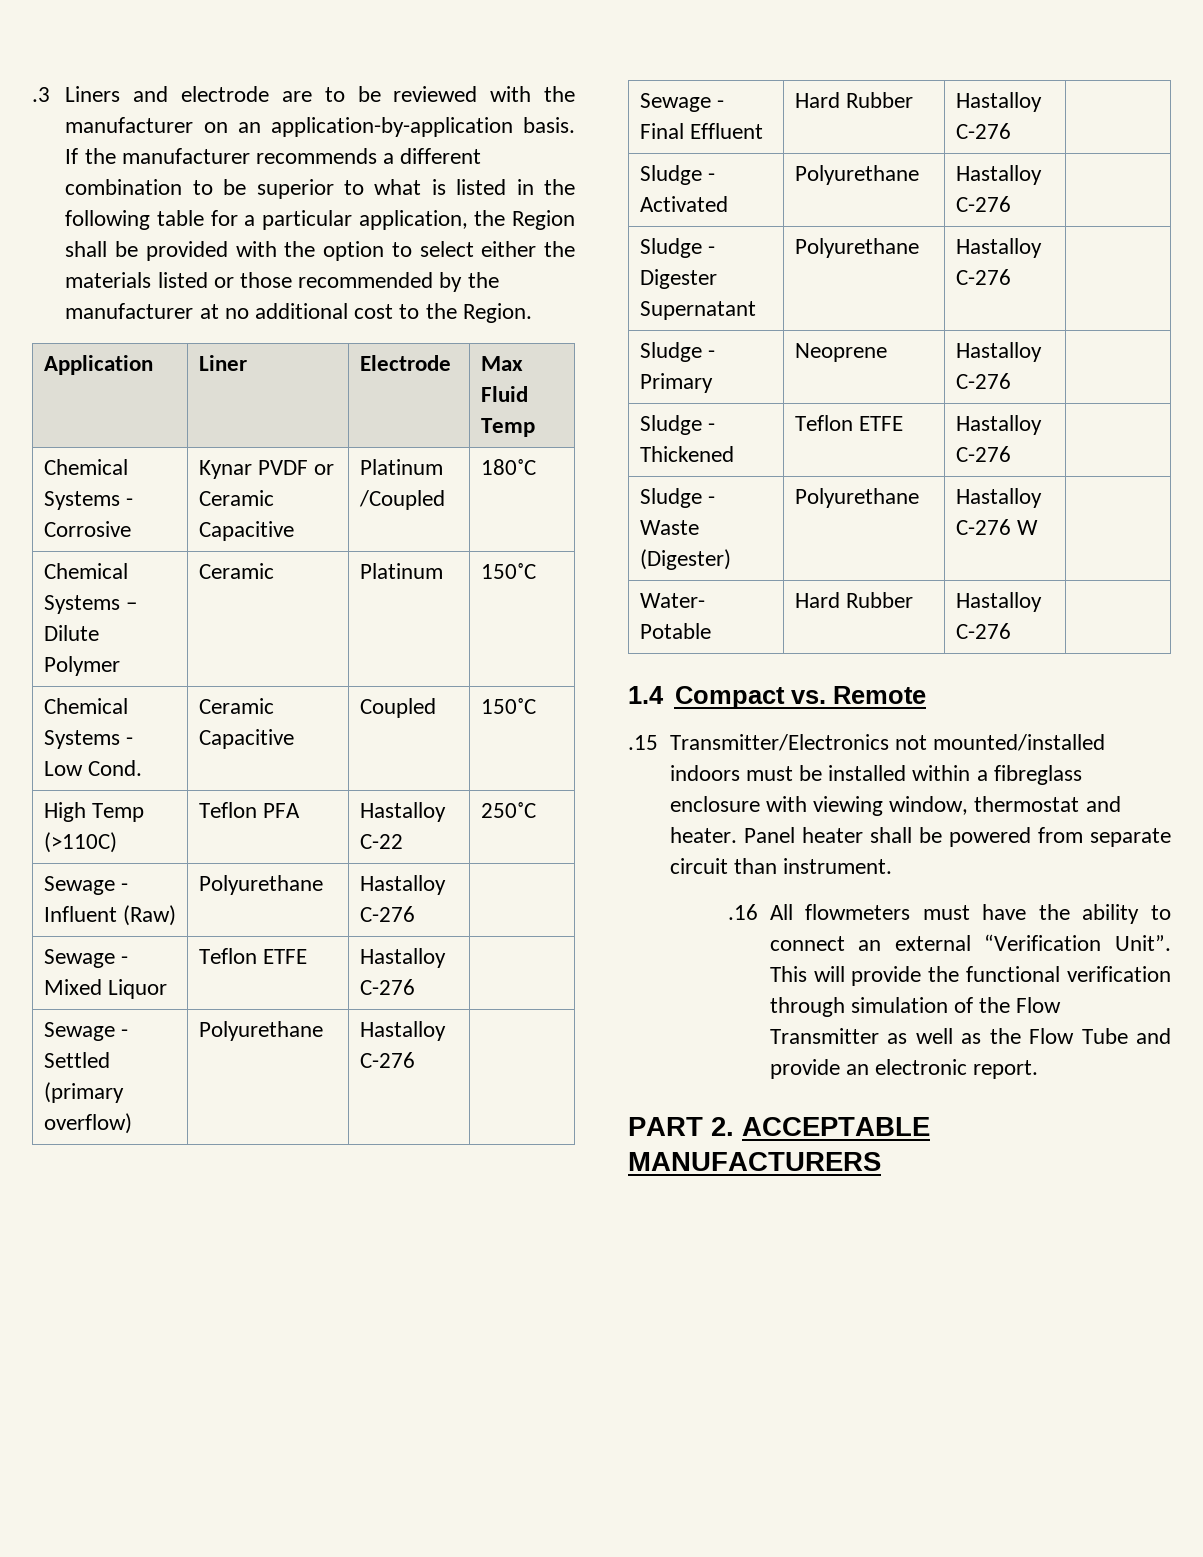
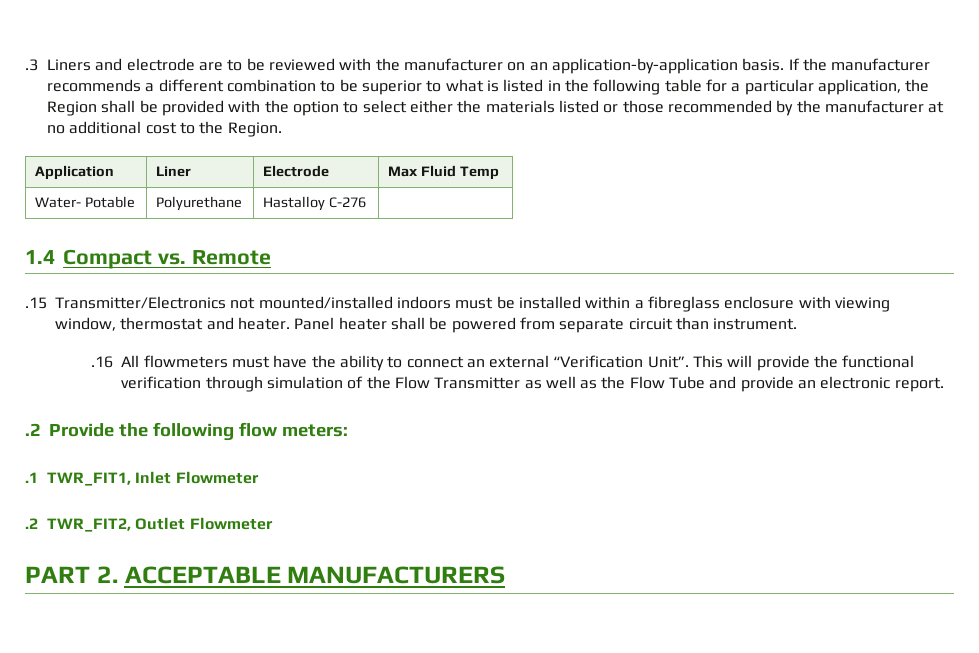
[43,459,128,475] [43,491,134,510] [43,521,131,537] [198,460,335,479] [198,490,274,506] [198,521,294,541] [359,459,443,475] [358,490,445,510] [480,459,536,475] [43,563,128,579] [43,595,138,614] [43,625,99,641] [43,656,120,676] [198,563,274,579] [359,563,443,579] [480,563,536,579] [43,698,128,714] [43,730,134,749] [43,760,143,776] [198,698,274,714] [198,729,294,749] [359,698,436,718] [480,698,536,714] [43,802,145,822] [43,832,117,853] [198,802,301,818] [359,802,446,822] [359,834,403,849] [480,802,536,818] [43,876,129,895] [43,905,177,926] [198,875,323,895] [359,875,446,895] [359,906,415,922] [43,949,129,968] [43,979,168,999] [198,948,308,964] [359,948,446,968] [359,979,415,995] [43,1022,129,1041] [43,1052,110,1068] [43,1082,124,1103] [43,1113,132,1134] [198,1021,323,1041] [359,1021,446,1041] [359,1052,415,1068] [639,93,725,112] [639,123,764,139] [794,92,914,108] [955,92,1042,112] [955,123,1011,139] [639,165,716,185] [639,196,728,212] [794,165,919,185] [955,165,1042,185] [955,196,1011,212] [639,238,716,258] [639,269,717,289] [639,301,756,320] [794,238,919,258] [955,238,1042,258] [955,269,1011,285] [639,342,716,362] [639,373,713,393] [794,343,887,362] [955,342,1042,362] [955,373,1011,389] [639,415,716,435] [639,446,734,462] [794,415,904,431] [955,415,1042,435] [955,446,1011,462] [639,488,716,508] [639,520,699,535] [639,549,731,570] [794,488,919,508] [955,488,1042,508] [955,519,1039,535] // Chemical Systems - Corrosive | Kynar PVDF or Ceramic Capacitive | Platinum /Coupled | 180˚C // Chemical Systems – Dilute Polymer | Ceramic | Platinum | 150˚C // Chemical Systems - Low Cond. | Ceramic Capacitive | Coupled | 150˚C // High Temp (>110C) | Teflon PFA | Hastalloy C-22 | 250˚C // Sewage - Influent (Raw) | Polyurethane | Hastalloy C-276 | // Sewage - Mixed Liquor | Teflon ETFE | Hastalloy C-276 | // Sewage - Settled (primary overflow) | Polyurethane | Hastalloy C-276 | // Sewage - Final Effluent | Hard Rubber | Hastalloy C-276 | // Sludge - Activated | Polyurethane | Hastalloy C-276 | // Sludge - Digester Supernatant | Polyurethane | Hastalloy C-276 | // Sludge - Primary | Neoprene | Hastalloy C-276 | // Sludge - Thickened | Teflon ETFE | Hastalloy C-276 | // Sludge - Waste (Digester) | Polyurethane | Hastalloy C-276 W | -> (499, 173) none
[794,592,914,608] Hard Rubber -> [155,196,242,211] Polyurethane
(1039, 1069) none -> [25,422,348,441] [25,471,259,486] [25,517,273,532] // .2 Provide the following flow meters: // .1 TWR_FIT1, Inlet Flowmeter // .2 TWR_FIT2, Outlet Flowmeter

